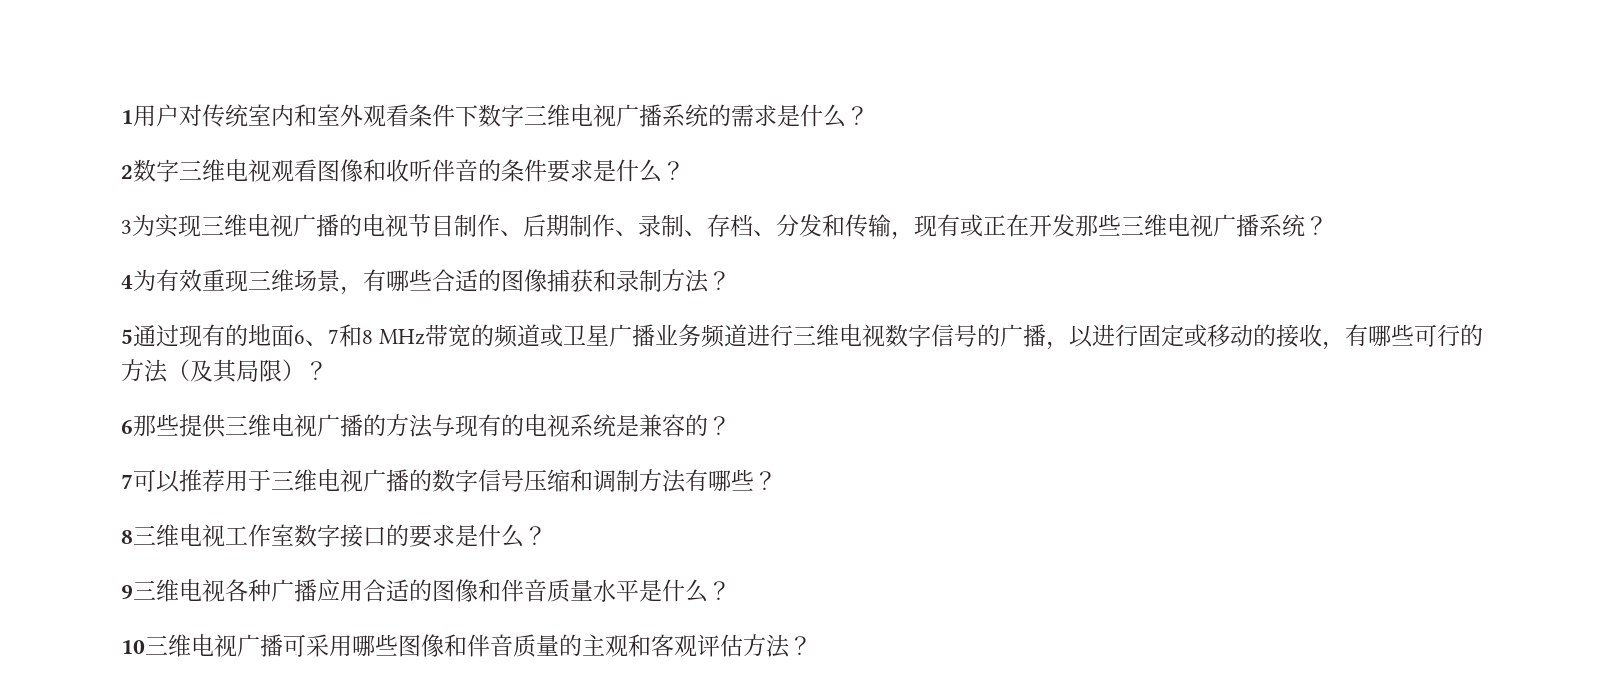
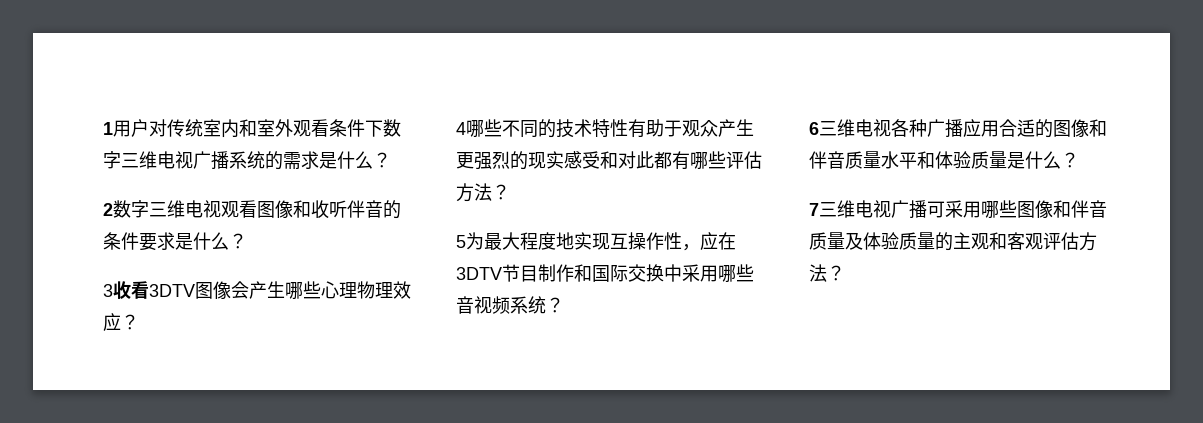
[132,214,1328,240] [121,269,731,295] [121,324,1484,350] [121,359,328,383] [121,414,731,438] [121,469,777,493] [121,524,547,548] [121,585,133,599] 为实现三维电视广播的电视节目制作、后期制作、录制、存档、分发和传输，现有或正在开发那些三维电视广播系统？ // 4为有效重现三维场景，有哪些合适的图像捕获和录制方法？ // 5通过现有的地面6、7和8 MHz带宽的频道或卫星广播业务频道进行三维电视数字信号的广播，以进行固定或移动的接收，有哪些可行的方法（及其局限）？ // 6那些提供三维电视广播的方法与现有的电视系统是兼容的？ // 7可以推荐用于三维电视广播的数字信号压缩和调制方法有哪些？ // 8三维电视工作室数字接口的要求是什么？ // 9 -> [113,281,411,300] [103,313,139,331] [456,119,754,138] [456,151,762,170] [456,183,510,202] [456,232,736,251] [456,264,754,283] [456,296,564,314] [809,122,819,135] 收看3DTV图像会产生哪些心理物理效应？ // 4哪些不同的技术特性有助于观众产生更强烈的现实感受和对此都有哪些评估方法？ // 5为最大程度地实现互操作性，应在3DTV节目制作和国际交换中采用哪些音视频系统？ // 6
[639,579,731,603] [121,640,145,654] 是什么？ // 10 -> [917,151,1079,169] [809,203,819,216] 和体验质量是什么？ // 7
(559, 645) none -> [845,232,935,250] 及体验质量

